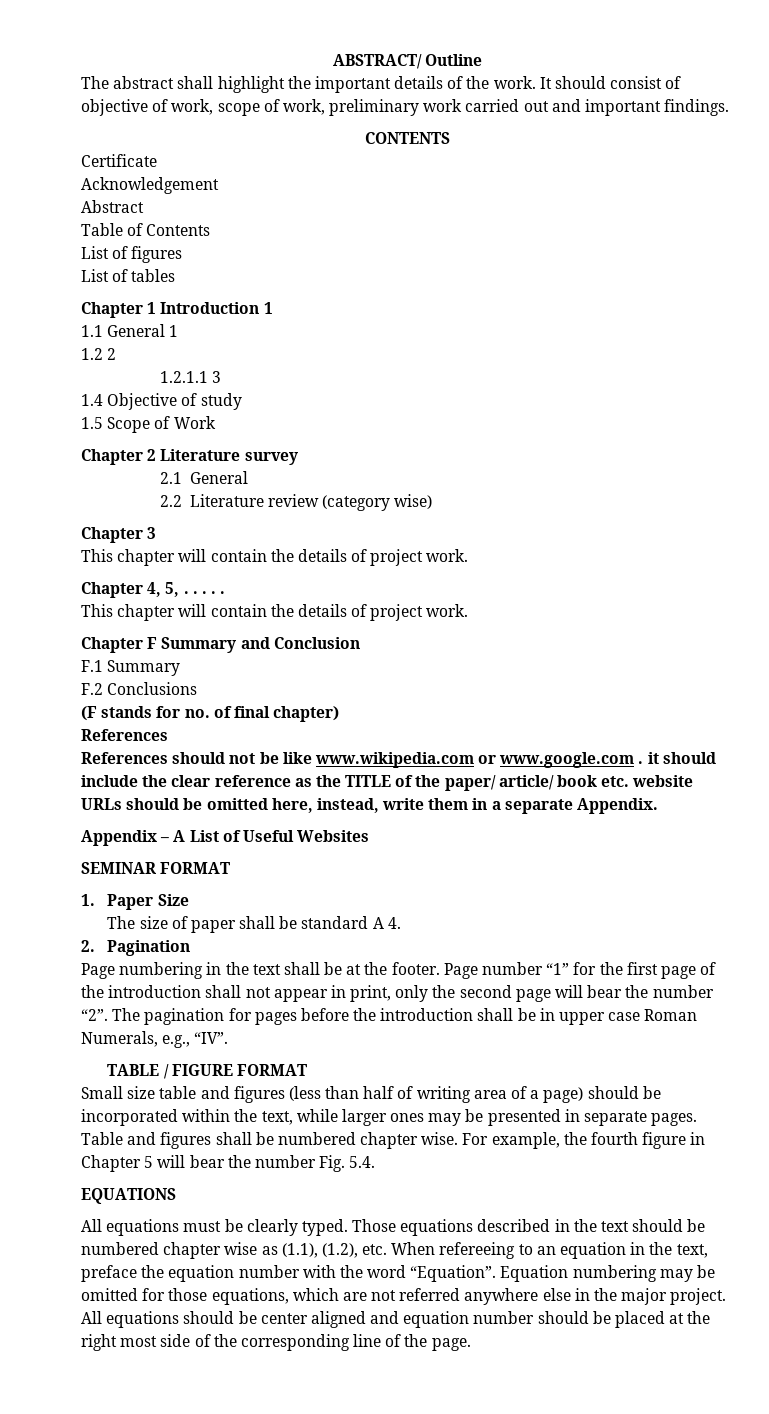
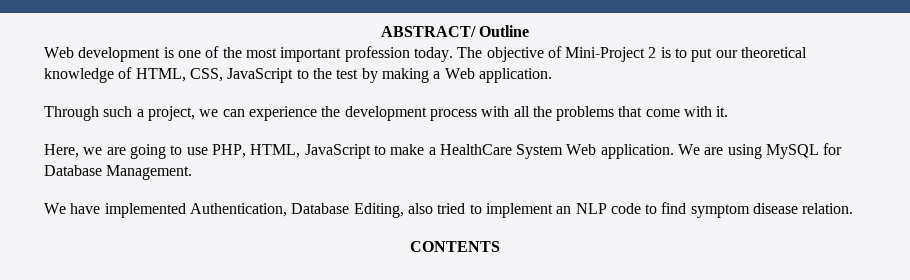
[81,76,682,93] [81,99,730,116] [365,132,450,144] [81,154,157,167] [81,177,219,194] [81,200,144,213] [81,223,211,236] [81,246,183,263] [81,269,176,282] [81,302,273,318] [81,324,179,337] [81,348,117,360] [160,371,222,383] [81,393,242,410] [81,416,216,433] [81,449,298,465] [160,471,248,484] [160,494,433,511] [81,527,157,543] [81,549,469,566] [81,582,226,598] [81,604,469,621] [81,637,360,653] [81,660,181,676] [81,682,198,695] [81,706,340,722] [81,729,168,741] [81,752,716,768] [81,775,694,791] [81,798,659,814] [81,830,370,846] [81,862,231,874] [81,894,189,910] [107,916,401,933] [81,940,191,956] [81,962,717,979] [81,985,714,1002] [81,1008,698,1025] [81,1031,229,1048] [107,1064,307,1079] [81,1086,661,1103] [81,1109,698,1126] [81,1132,706,1149] [81,1155,376,1172] [81,1188,176,1204] [81,1219,706,1236] [81,1242,708,1259] [81,1265,716,1282] [81,1288,727,1305] [81,1311,711,1328] [81,1334,471,1351] The abstract shall highlight the important details of the work. It should consist of objective of work, scope of work, preliminary work carried out and important findings. // CONTENTS // Certificate // Acknowledgement // Abstract // Table of Contents // List of figures // List of tables // Chapter 1 Introduction 1 // 1.1 General 1 // 1.2 2 // 1.2.1.1 3 // 1.4 Objective of study // 1.5 Scope of Work // Chapter 2 Literature survey // 2.1 General // 2.2 Literature review (category wise) // Chapter 3 // This chapter will contain the details of project work. // Chapter 4, 5, . . . . . // This chapter will contain the details of project work. // Chapter F Summary and Conclusion // F.1 Summary // F.2 Conclusions // (F stands for no. of final chapter) // References // References should not be like www.wikipedia.com or www.google.com . it should include the clear reference as the TITLE of the paper/ article/ book etc. website URLs should be omitted here, instead, write them in a separate Appendix. // Appendix – A List of Useful Websites // SEMINAR FORMAT // 1. Paper Size // The size of paper shall be standard A 4. // 2. Pagination // Page numbering in the text shall be at the footer. Page number “1” for the first page of the introduction shall not appear in print, only the second page will bear the number “2”. The pagination for pages before the introduction shall be in upper case Roman Numerals, e.g., “IV”. // TABLE / FIGURE FORMAT // Small size table and figures (less than half of writing area of a page) should be incorporated within the text, while larger ones may be presented in separate pages. Table and figures shall be numbered chapter wise. For example, the fourth figure in Chapter 5 will bear the number Fig. 5.4. // EQUATIONS // All equations must be clearly typed. Those equations described in the text should be numbered chapter wise as (1.1), (1.2), etc. When refereeing to an equation in the text, preface the equation number with the word “Equation”. Equation numbering may be omitted for those equations, which are not referred anywhere else in the major project. All equations should be center aligned and equation number should be placed at the right most side of the corresponding line of the page. -> [44,46,808,62] [44,67,552,83] [44,106,729,121] [44,143,843,159] [44,165,193,180] [44,202,854,218] [410,241,500,252] Web development is one of the most important profession today. The objective of Mini-Project 2 is to put our theoretical knowledge of HTML, CSS, JavaScript to the test by making a Web application. // Through such a project, we can experience the development process with all the problems that come with it. // Here, we are going to use PHP, HTML, JavaScript to make a HealthCare System Web application. We are using MySQL for Database Management. // We have implemented Authentication, Database Editing, also tried to implement an NLP code to find symptom disease relation. // CONTENTS

